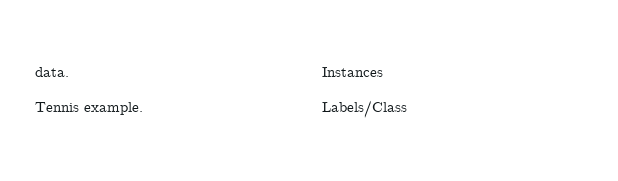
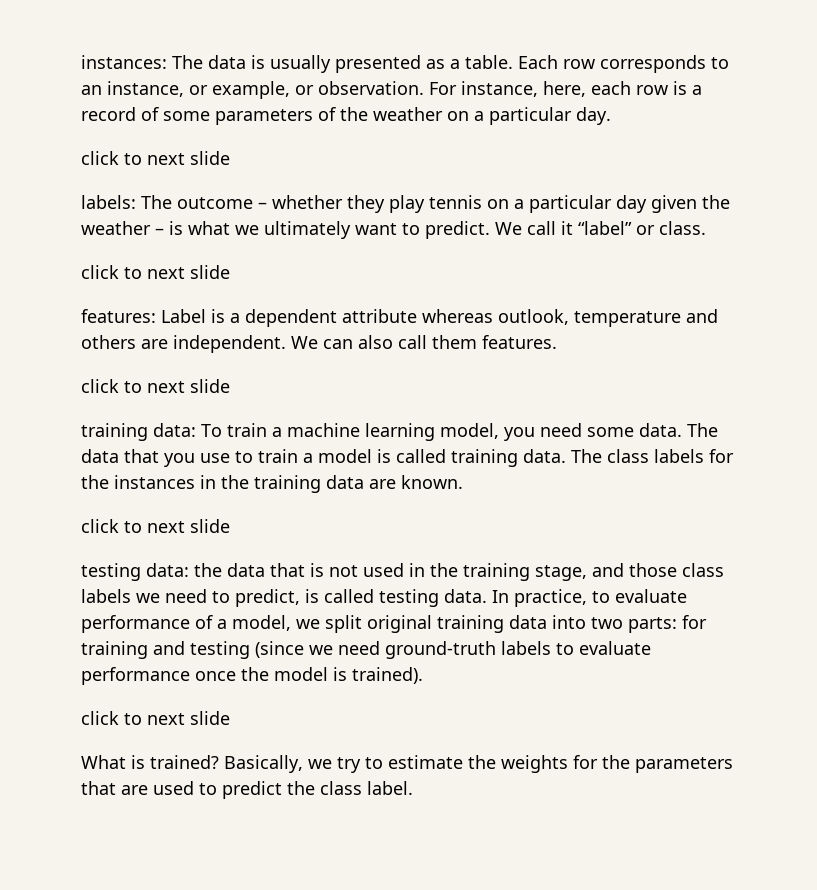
[35,67,69,77] [35,102,143,115] [322,67,383,77] [322,100,407,118] data. // Tennis example. // Instances // Labels/Class -> [81,55,729,73] [81,81,702,99] [81,107,611,125] [81,151,230,165] [81,195,730,213] [81,221,706,239] [81,265,230,279] [81,309,718,327] [81,335,557,353] [81,379,230,393] [81,423,718,441] [81,449,734,467] [81,475,463,493] [81,519,230,533] [81,563,724,581] [81,589,687,607] [81,615,707,633] [81,641,651,659] [81,667,423,685] [81,711,230,725] [81,755,733,773] [81,781,413,799] instances: The data is usually presented as a table. Each row corresponds to an instance, or example, or observation. For instance, here, each row is a record of some parameters of the weather on a particular day. // click to next slide // labels: The outcome – whether they play tennis on a particular day given the weather – is what we ultimately want to predict. We call it “label” or class. // click to next slide // features: Label is a dependent attribute whereas outlook, temperature and others are independent. We can also call them features. // click to next slide // training data: To train a machine learning model, you need some data. The data that you use to train a model is called training data. The class labels for the instances in the training data are known. // click to next slide // testing data: the data that is not used in the training stage, and those class labels we need to predict, is called testing data. In practice, to evaluate performance of a model, we split original training data into two parts: for training and testing (since we need ground-truth labels to evaluate performance once the model is trained). // click to next slide // What is trained? Basically, we try to estimate the weights for the parameters that are used to predict the class label.

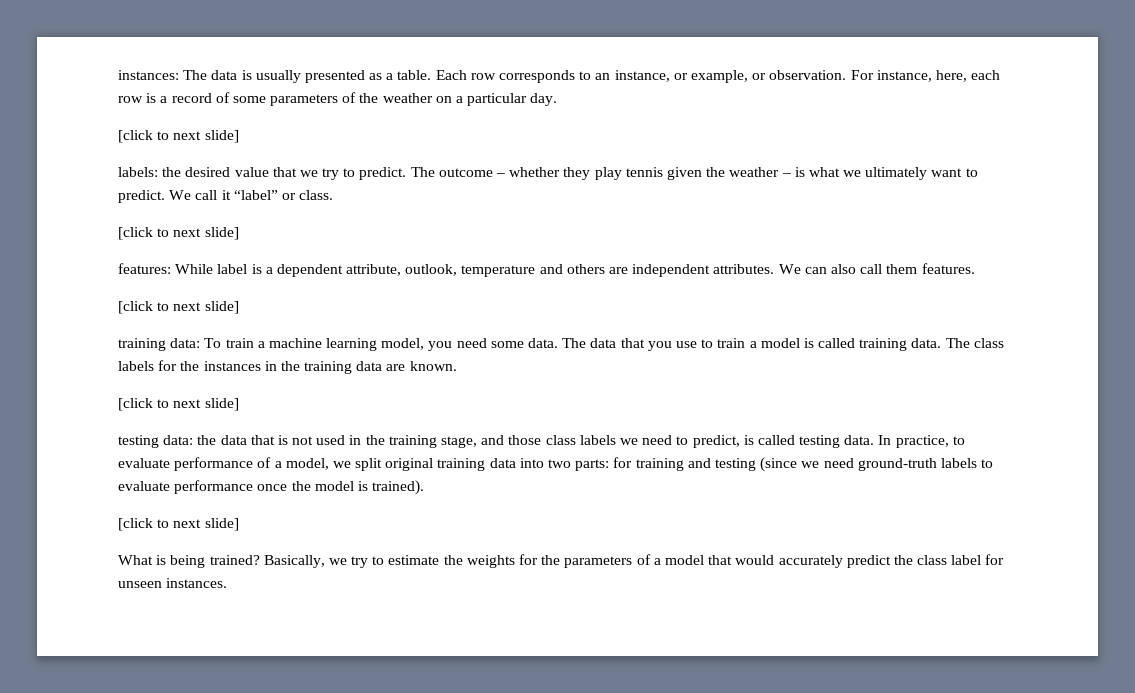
[81,151,230,165] click to next slide -> [118,130,239,143] [click to next slide]
(136, 202) none -> [162,167,407,180] the desired value that we try to predict.
[487,195,647,213] on a particular day -> (663, 172) none
[81,265,230,279] click to next slide -> [118,227,239,240] [click to next slide]
[161,309,206,323] Label -> [175,264,248,274] While label
[342,309,493,323] attribute whereas -> [346,264,402,276] attribute,
[173,335,286,353] independent. -> [632,264,775,277] independent attributes.
[81,379,230,393] click to next slide -> [118,301,239,314] [click to next slide]
[81,519,230,533] click to next slide -> [118,398,239,411] [click to next slide]
[81,711,230,725] click to next slide -> [118,518,239,531] [click to next slide]
(145, 762) none -> [170,555,206,568] being
[81,781,413,799] that are used to predict the class label. -> [636,554,1005,568] [118,578,228,588] of a model that would accurately predict the class label for unseen instances.

